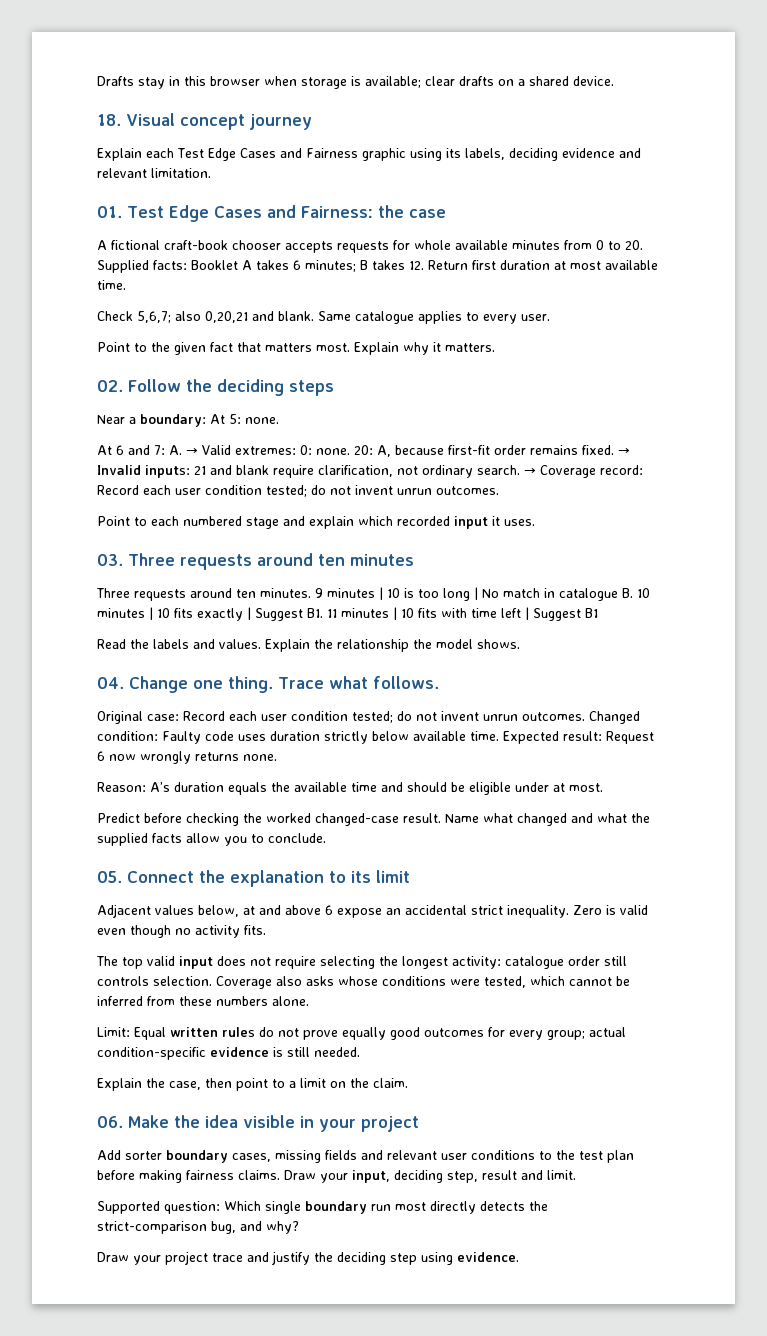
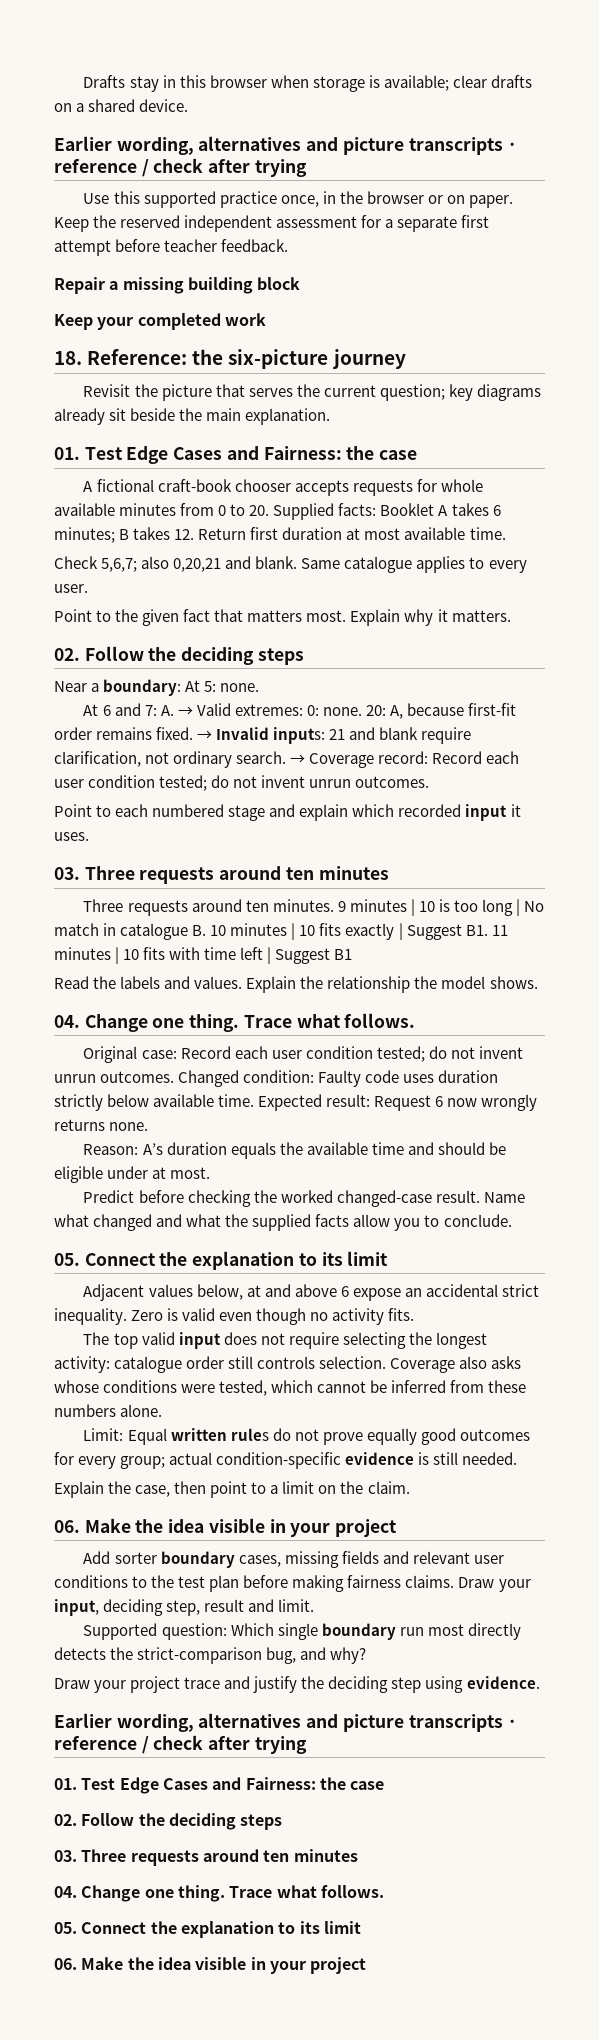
[97,113,312,130] [97,148,641,161] [97,168,211,178] 18. Visual concept journey // Explain each Test Edge Cases and Fairness graphic using its labels, deciding evidence and relevant limitation. -> [54,136,518,155] [54,158,307,177] [83,191,513,208] [54,215,490,232] [54,239,289,256] [54,277,301,294] [54,313,266,330] [54,349,406,369] [83,384,541,401] [54,408,331,425] Earlier wording, alternatives and picture transcripts · reference / check after trying // Use this supported practice once, in the browser or on paper. Keep the reserved independent assessment for a separate first attempt before teacher feedback. // Repair a missing building block // Keep your completed work // 18. Reference: the six-picture journey // Revisit the picture that serves the current question; key diagrams already sit beside the main explanation.
(519, 1257) none -> [54,1713,518,1732] [54,1735,307,1754] [54,1777,385,1794] [54,1813,283,1830] [54,1849,358,1866] [54,1885,384,1902] [54,1921,361,1938] [54,1957,367,1974] // Earlier wording, alternatives and picture transcripts · reference / check after trying // 01. Test Edge Cases and Fairness: the case // 02. Follow the deciding steps // 03. Three requests around ten minutes // 04. Change one thing. Trace what follows. // 05. Connect the explanation to its limit // 06. Make the idea visible in your project

